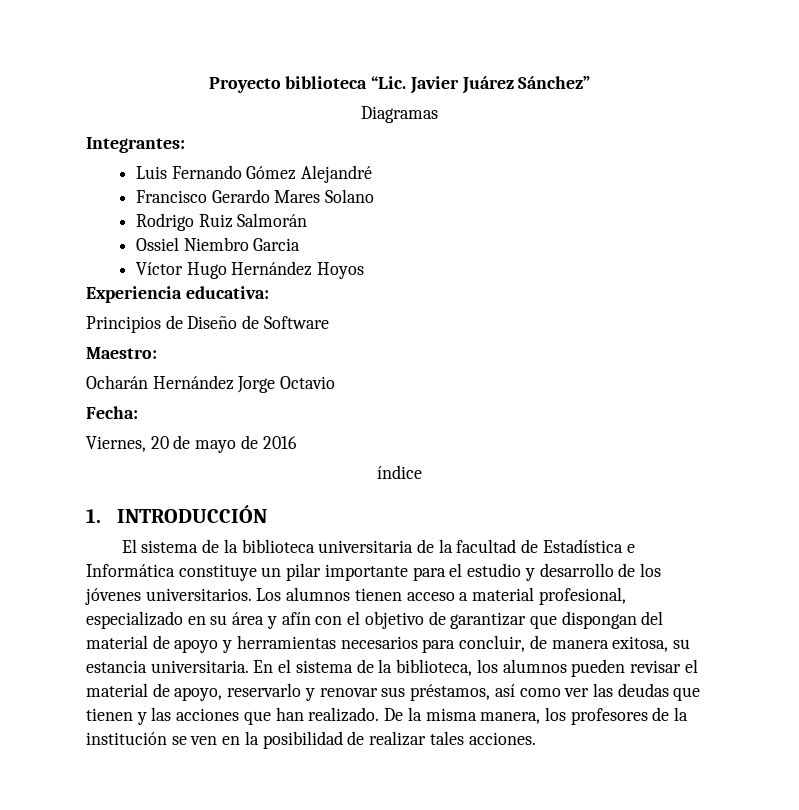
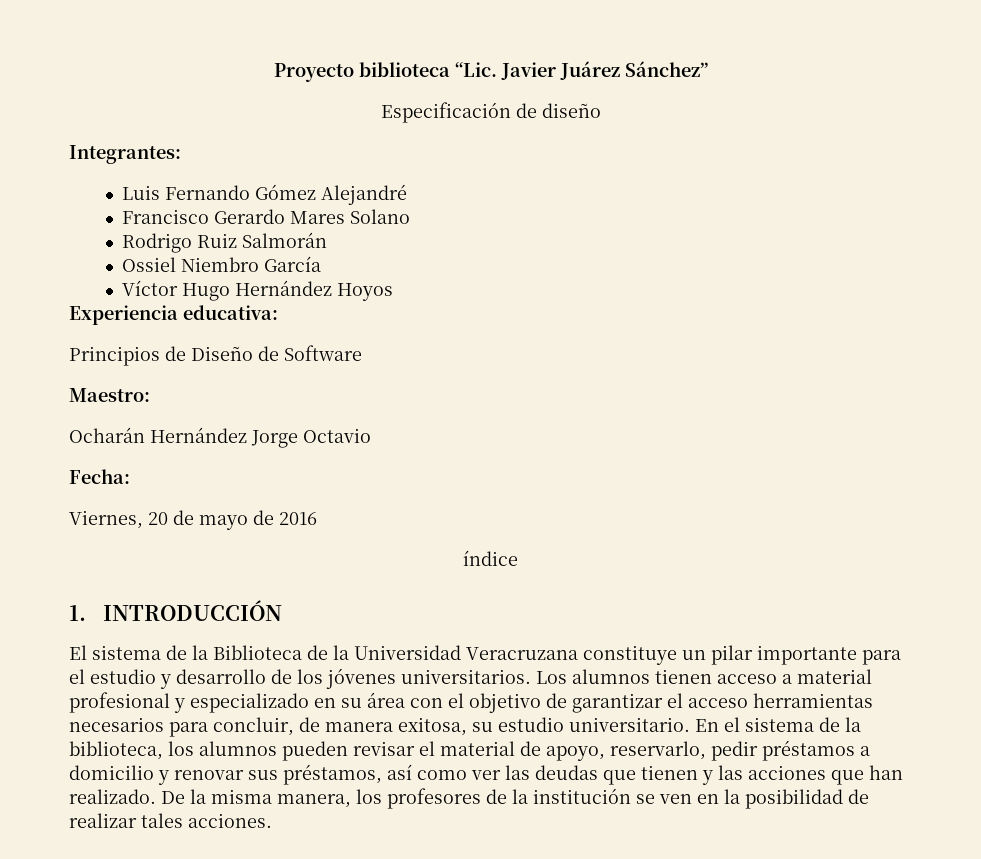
[361,106,438,123] Diagramas -> [380,102,601,123] Especificación de diseño
[253,238,301,251] Garcia -> [264,256,322,272] García
[241,539,635,553] [86,564,175,577] biblioteca universitaria de la facultad de Estadística e Informática -> [213,645,578,660] Biblioteca de la Universidad Veracruzana
[538,587,626,605] profesional, -> [69,692,185,713] profesional y
[266,612,311,629] y afín -> (405, 700) none
[529,611,664,629] [86,635,233,653] que dispongan del material de apoyo y -> [667,693,748,708] el acceso
[86,660,249,673] estancia universitaria. -> [498,717,690,732] estudio universitario.
[227,683,302,697] reservarlo -> [610,740,870,761] [69,765,154,780] reservarlo, pedir préstamos a domicilio

